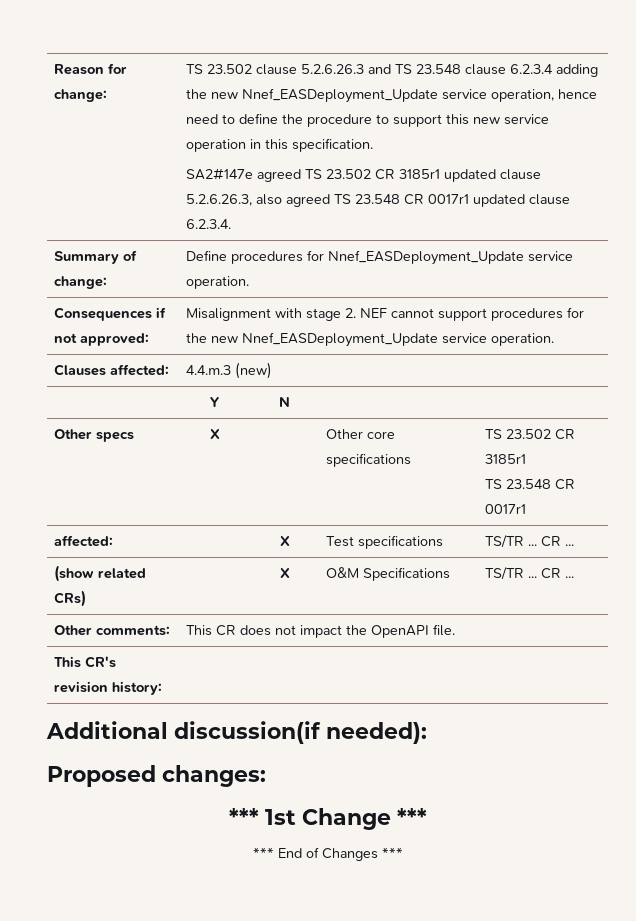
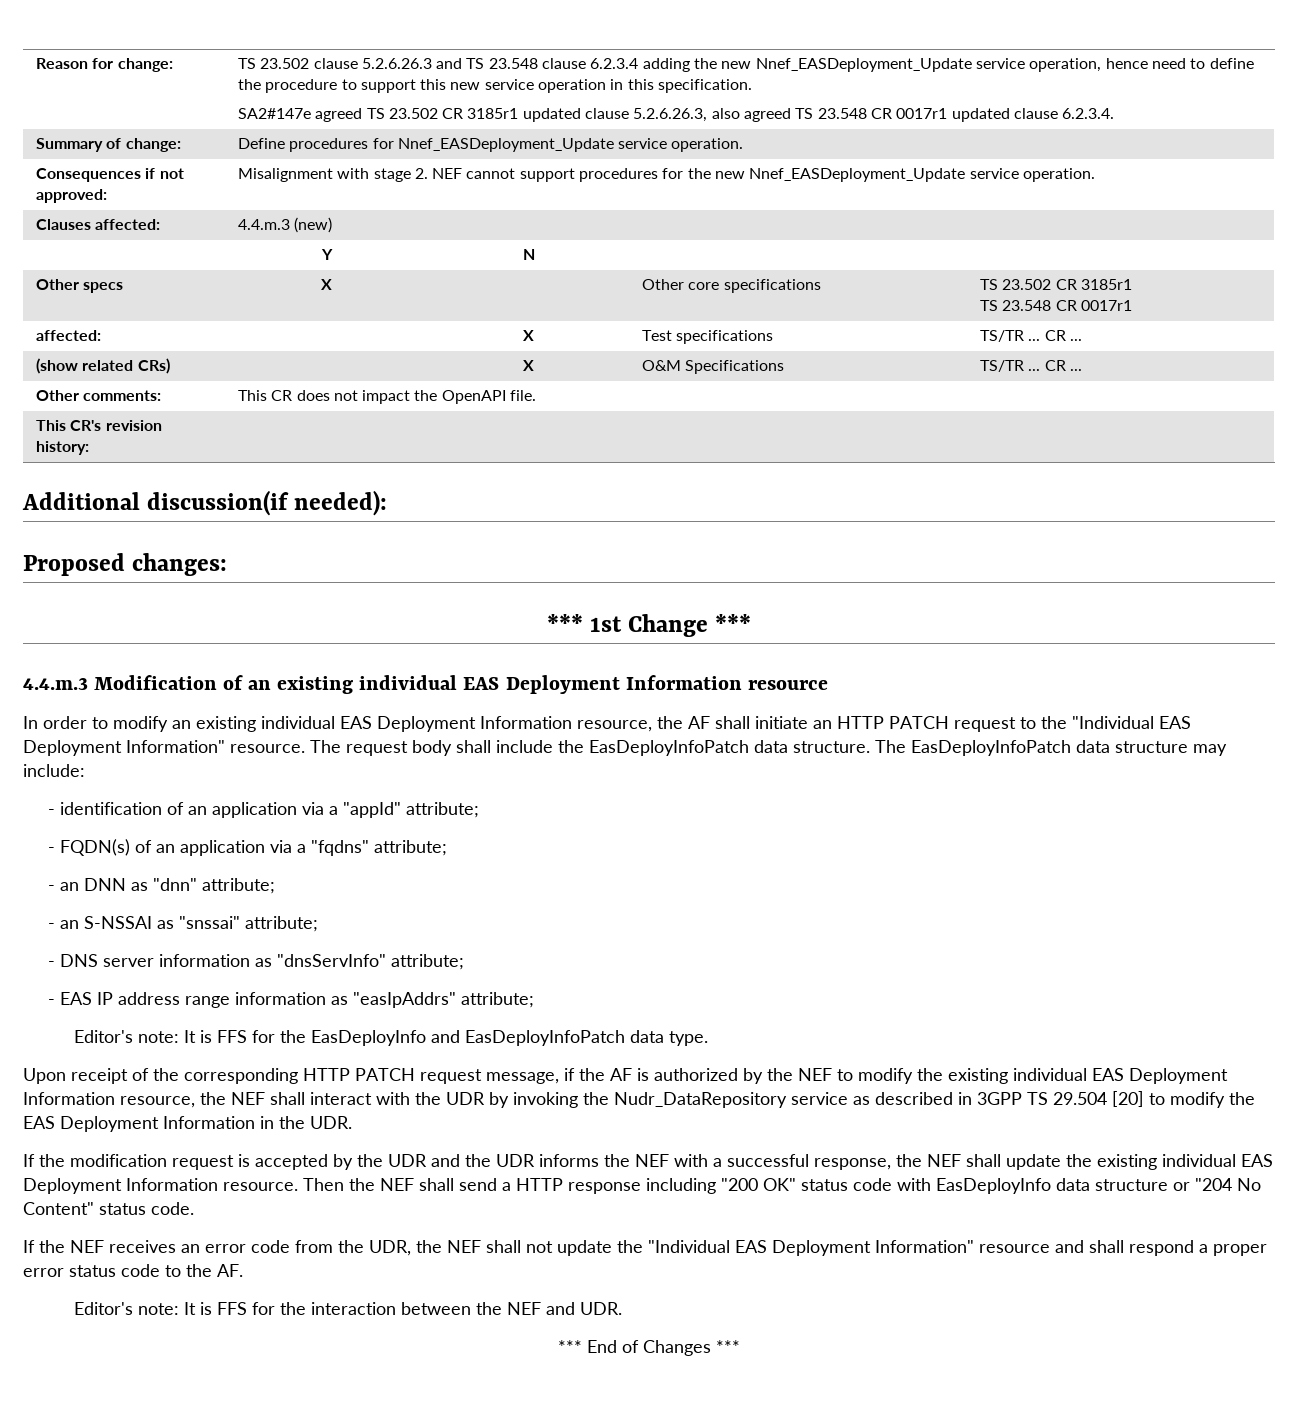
(427, 816) none -> [23,675,828,694] [23,716,1191,732] [23,740,1227,756] [23,764,85,777] [48,802,480,818] [48,839,448,856] [48,878,276,894] [48,916,319,932] [48,954,465,970] [48,992,535,1008] [73,1030,708,1046] [23,1068,1228,1084] [23,1091,1255,1108] [23,1116,352,1132] [23,1154,1273,1170] [23,1178,1261,1194] [23,1202,194,1215] [23,1240,1267,1256] [23,1264,243,1277] [73,1302,622,1315] // 4.4.m.3 Modification of an existing individual EAS Deployment Information resource // In order to modify an existing individual EAS Deployment Information resource, the AF shall initiate an HTTP PATCH request to the "Individual EAS Deployment Information" resource. The request body shall include the EasDeployInfoPatch data structure. The EasDeployInfoPatch data structure may include: // - identification of an application via a "appId" attribute; // - FQDN(s) of an application via a "fqdns" attribute; // - an DNN as "dnn" attribute; // - an S-NSSAI as "snssai" attribute; // - DNS server information as "dnsServInfo" attribute; // - EAS IP address range information as "easIpAddrs" attribute; // Editor's note: It is FFS for the EasDeployInfo and EasDeployInfoPatch data type. // Upon receipt of the corresponding HTTP PATCH request message, if the AF is authorized by the NEF to modify the existing individual EAS Deployment Information resource, the NEF shall interact with the UDR by invoking the Nudr_DataRepository service as described in 3GPP TS 29.504 [20] to modify the EAS Deployment Information in the UDR. // If the modification request is accepted by the UDR and the UDR informs the NEF with a successful response, the NEF shall update the existing individual EAS Deployment Information resource. Then the NEF shall send a HTTP response including "200 OK" status code with EasDeployInfo data structure or "204 No Content" status code. // If the NEF receives an error code from the UDR, the NEF shall not update the "Individual EAS Deployment Information" resource and shall respond a proper error status code to the AF. // Editor's note: It is FFS for the interaction between the NEF and UDR.

